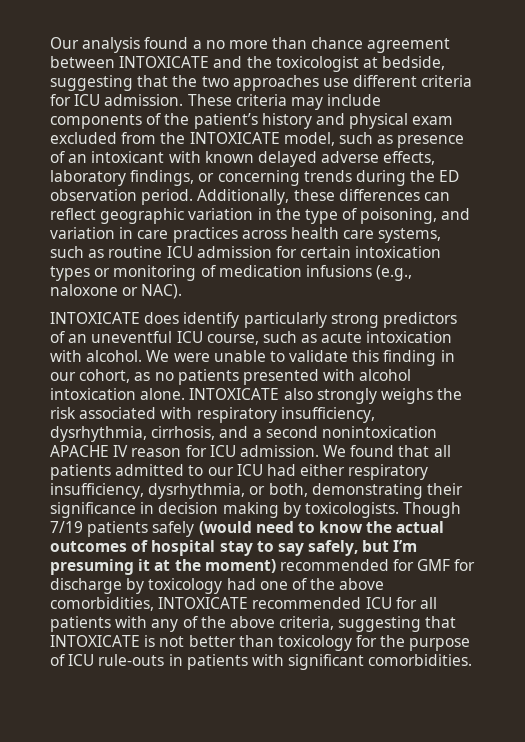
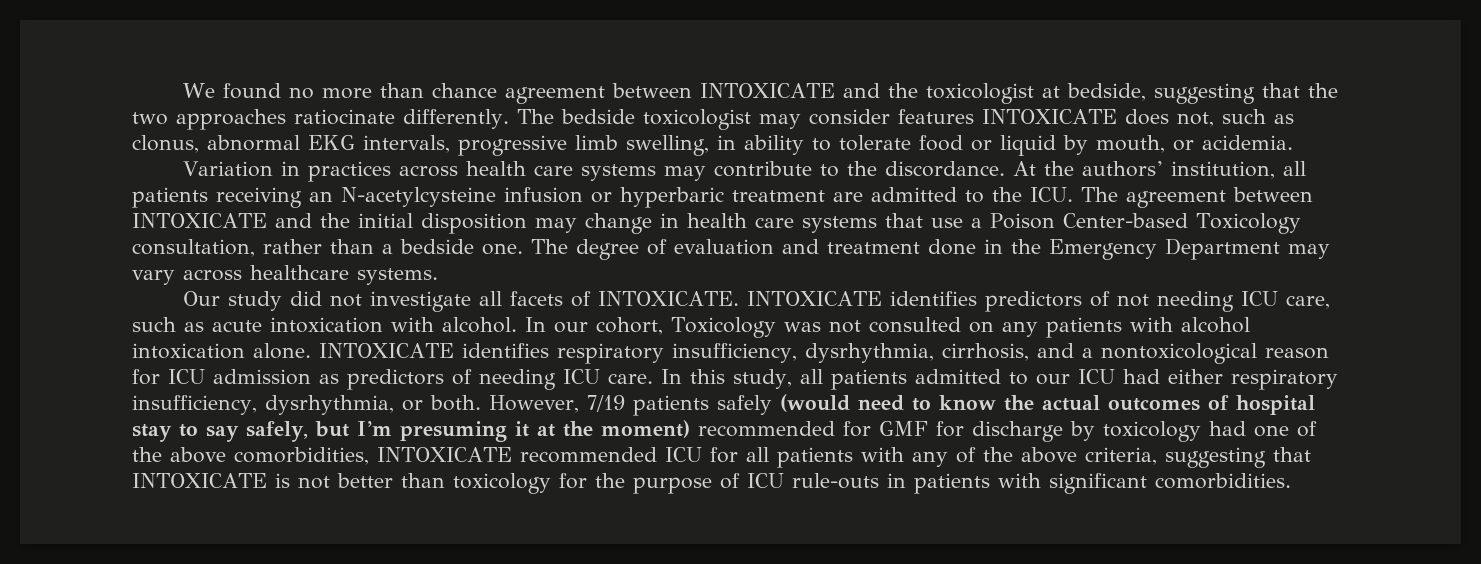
[50,37,202,53] Our analysis found a -> [182,83,281,99] We found
[322,75,473,87] [50,94,382,110] [50,113,454,129] [50,132,465,148] [50,151,436,167] [50,170,460,186] [50,189,450,205] [50,208,471,224] [50,227,442,243] [50,246,442,258] [50,265,413,281] [50,284,183,299] [50,312,457,328] [50,331,259,345] use different criteria for ICU admission. These criteria may include components of the patient’s history and physical exam excluded from the INTOXICATE model, such as presence of an intoxicant with known delayed adverse effects, laboratory findings, or concerning trends during the ED observation period. Additionally, these differences can reflect geographic variation in the type of poisoning, and variation in care practices across health care systems, such as routine ICU admission for certain intoxication types or monitoring of medication infusions (e.g., naloxone or NAC). // INTOXICATE does identify particularly strong predictors of an uneventful ICU course, -> [294,109,1294,130] [132,135,1293,156] [182,161,1306,182] [132,187,1313,208] [132,213,1301,234] [132,238,1330,260] [132,265,438,285] [182,291,1330,312] ratiocinate differently. The bedside toxicologist may consider features INTOXICATE does not, such as clonus, abnormal EKG intervals, progressive limb swelling, in ability to tolerate food or liquid by mouth, or acidemia. // Variation in practices across health care systems may contribute to the discordance. At the authors’ institution, all patients receiving an N-acetylcysteine infusion or hyperbaric treatment are admitted to the ICU. The agreement between INTOXICATE and the initial disposition may change in health care systems that use a Poison Center-based Toxicology consultation, rather than a bedside one. The degree of evaluation and treatment done in the Emergency Department may vary across healthcare systems. // Our study did not investigate all facets of INTOXICATE. INTOXICATE identifies predictors of not needing ICU care,
[146,350,455,366] [50,369,319,385] We were unable to validate this finding in our cohort, as no patients presented -> [525,317,1122,338] In our cohort, Toxicology was not consulted on any patients
[283,388,463,404] [50,407,193,419] also strongly weighs the risk associated with -> [461,343,549,358] identifies
[265,426,437,438] [50,445,430,457] second nonintoxication APACHE IV reason for ICU admission. We found that -> [1100,343,1329,364] [132,369,792,390] nontoxicological reason for ICU admission as predictors of needing ICU care. In this study,
[268,483,463,499] [50,502,462,518] both, demonstrating their significance in decision making by toxicologists. Though -> [429,395,579,413] both. However,

